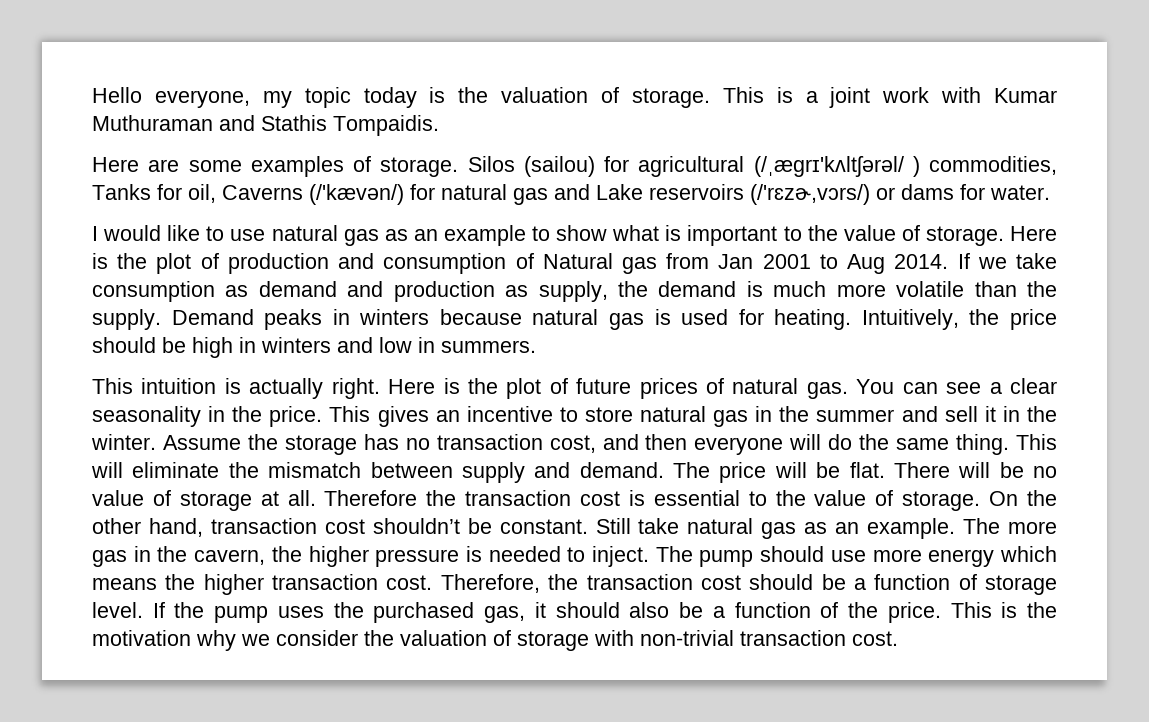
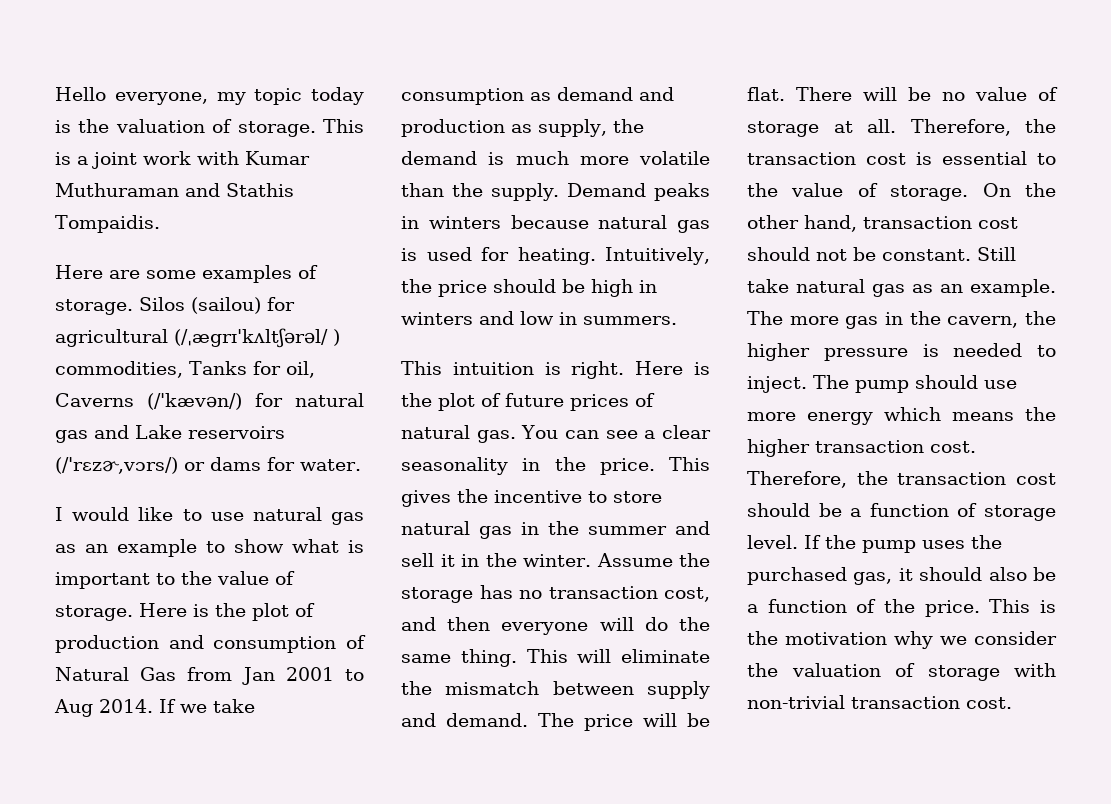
[622,257,657,274] gas -> [140,667,177,681] Gas
[249,378,324,399] actually -> (561, 368) none
[435,410,460,422] an -> [457,489,488,503] the
[324,490,418,506] Therefore -> [910,119,1011,136] Therefore,
[372,518,460,534] shouldn’t -> [747,247,847,261] should not

